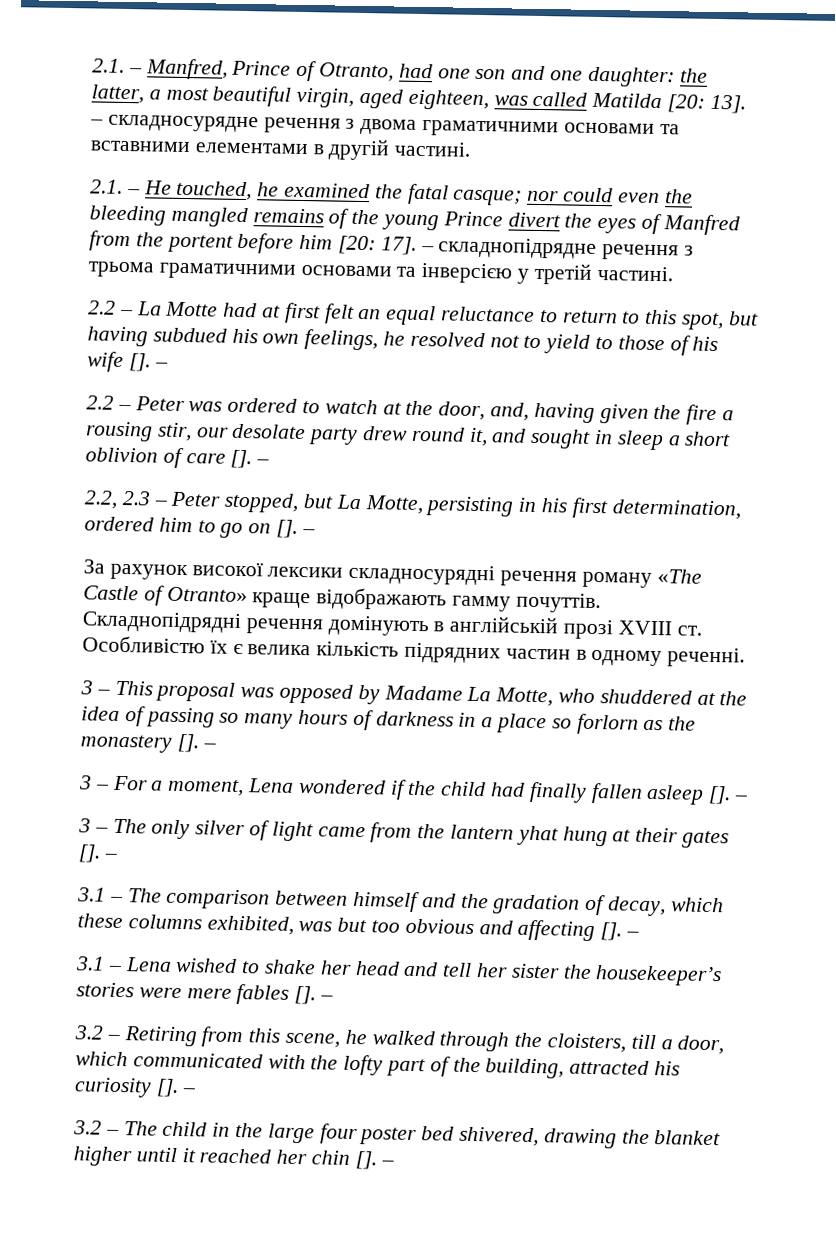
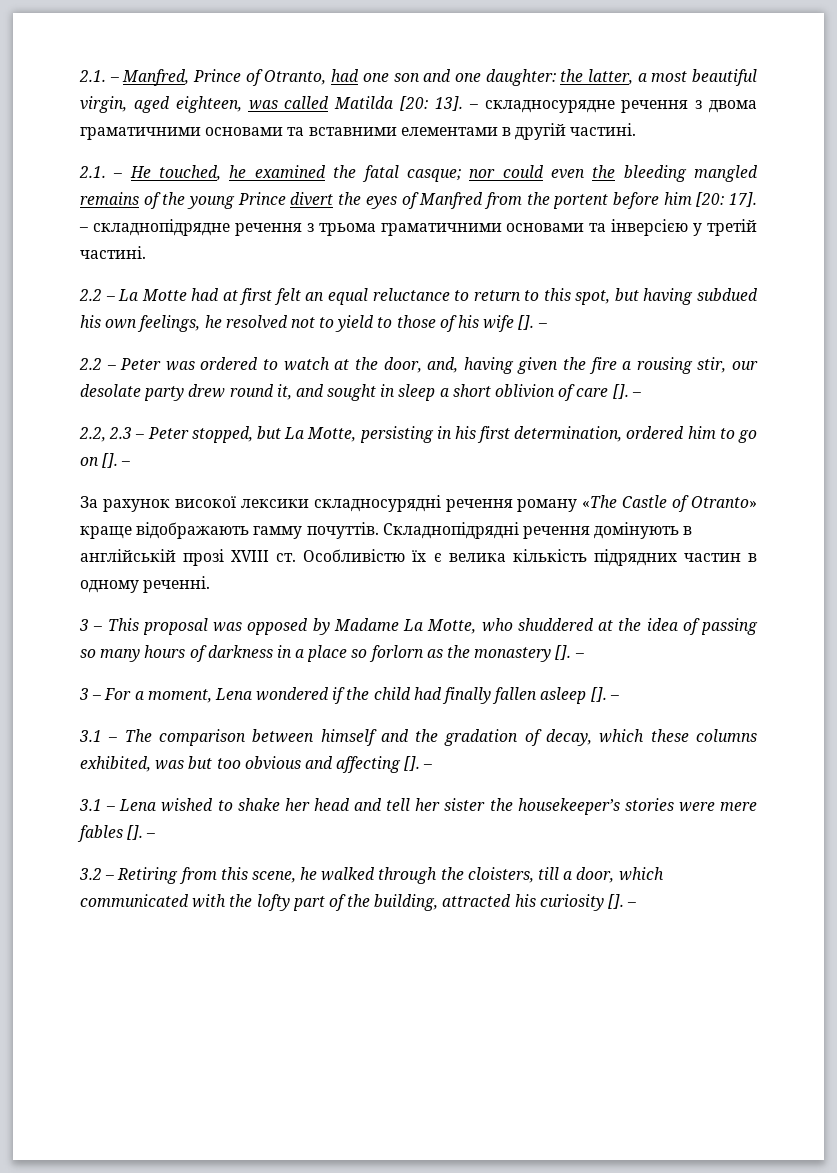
[78,818,730,849] [78,844,117,863] // 3 – The only silver of light came from the lantern yhat hung at their gates []. – -> (619, 697) none
[73,1120,722,1149] [73,1146,394,1170] // 3.2 – The child in the large four poster bed shivered, drawing the blanket higher until it reached her chin []. – -> (637, 904) none

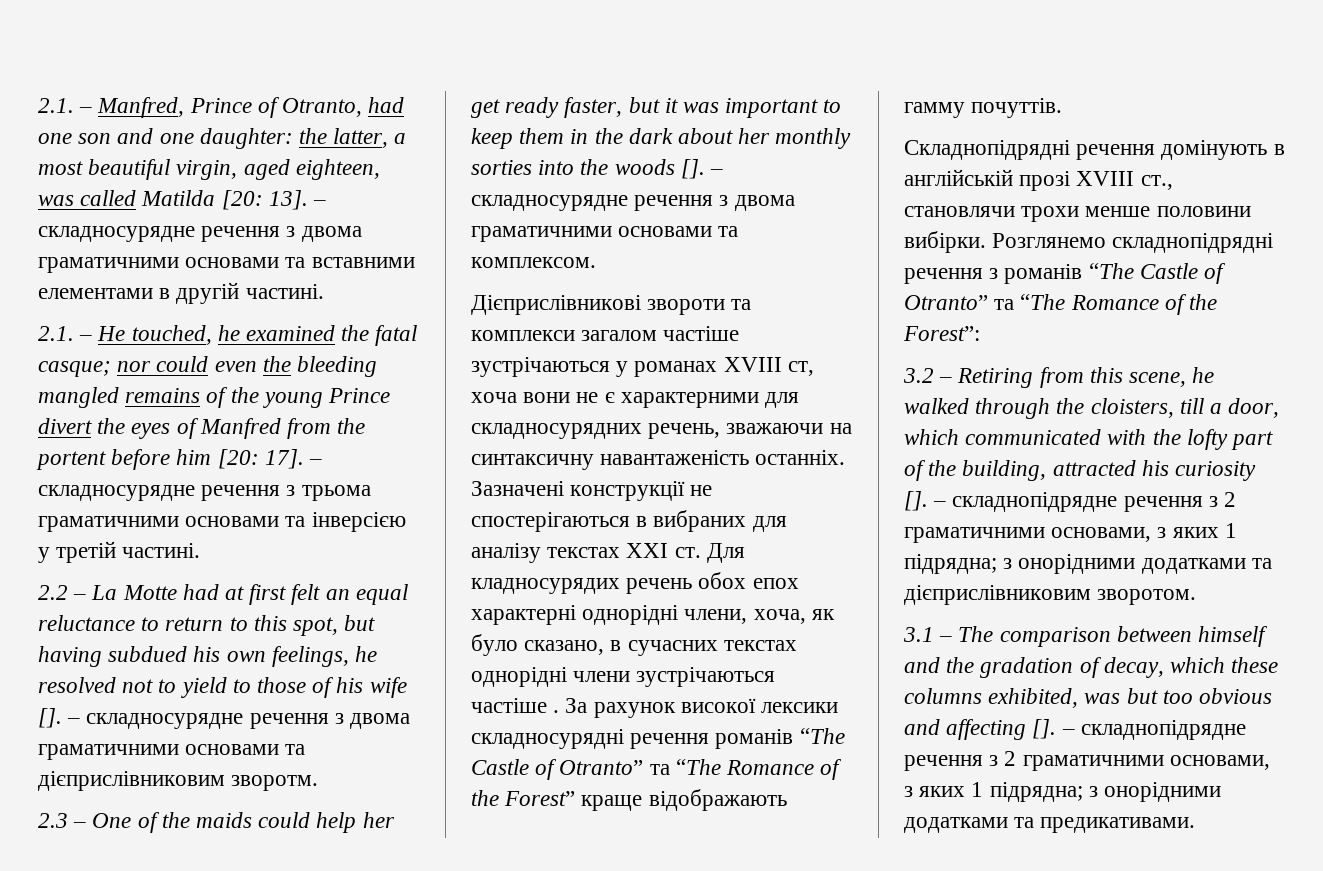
[92,219,230,236] складнопідрядне -> [38,485,195,501] складносурядне
[79,357,758,374] [80,384,641,401] [79,426,757,443] [80,453,131,468] // 2.2 – Peter was ordered to watch at the door, and, having given the fire a rousing stir, our desolate party drew round it, and sought in sleep a short oblivion of care []. – // 2.2, 2.3 – Peter stopped, but La Motte, persisting in his first determination, ordered him to go on []. – // -> [86,713,411,729] [38,744,306,760] [38,771,319,791] [38,812,395,833] [471,97,842,118] [471,128,852,149] [471,159,724,179] [471,195,795,211] [471,226,739,242] [471,257,596,268] [471,295,752,315] [471,326,740,341] [471,357,814,377] [471,392,800,408] [471,423,852,439] [471,450,846,470] [471,481,713,501] [471,510,787,532] [471,543,745,563] [471,572,799,594] [471,605,835,625] [471,634,797,656] [471,667,776,687] [471,698,560,713] складносурядне речення з двома граматичними основами та дієприслівниковим зворотм. // 2.3 – One of the maids could help her get ready faster, but it was important to keep them in the dark about her monthly sorties into the woods []. – складносурядне речення з двома граматичними основами та комплексом. // Дієприслівникові звороти та комплекси загалом частіше зустрічаються у романах XVIIІ ст, хоча вони не є характерними для складносурядних речень, зважаючи на синтаксичну навантаженість останніх. Зазначені конструкції не спостерігаються в вибраних для аналізу текстах ХХІ ст. Для кладносурядих речень обох епох характерні однорідні члени, хоча, як було сказано, в сучасних текстах однорідні члени зустрічаються частіше .
[517,495,757,512] роману «The Castle of Otranto» -> [715,728,845,749] [471,759,843,780] [471,790,576,806] романів “The Castle of Otranto” та “The Romance of the Forest”
(379, 530) none -> (1063, 108) //
[276,549,758,566] [80,576,211,593] [79,618,758,635] [80,645,584,662] [79,687,619,704] [79,729,757,746] [80,756,433,773] [79,798,757,815] [77,825,156,842] ст. Особливістю їх є велика кількість підрядних частин в одному реченні. // 3 – This proposal was opposed by Madame La Motte, who shuddered at the idea of passing so many hours of darkness in a place so forlorn as the monastery []. – // 3 – For a moment, Lena wondered if the child had finally fallen asleep []. – // 3.1 – The comparison between himself and the gradation of decay, which these columns exhibited, was but too obvious and affecting []. – // 3.1 – Lena wished to shake her head and tell her sister the housekeeper’s stories were mere fables []. – -> [1140,175,1173,190] [904,206,1251,222] [904,231,1274,253] [904,263,1227,284] [904,294,1218,315] [903,326,980,341] ст., становлячи трохи менше половини вибірки. Розглянемо складнопідрядні речення з романів “The Castle of Otranto” та “The Romance of the Forest”:
(637, 904) none -> [952,492,1237,512] [904,523,1237,543] [904,554,1272,574] [904,585,1197,605] [903,626,1269,647] [904,657,1279,678] [904,688,1273,708] [904,719,1246,740] [904,751,1270,771] [904,782,1222,802] [904,817,1196,833] складнопідрядне речення з 2 граматичними основами, з яких 1 підрядна; з онорідними додатками та дієприслівниковим зворотом. // 3.1 – The comparison between himself and the gradation of decay, which these columns exhibited, was but too obvious and affecting []. – складнопідрядне речення з 2 граматичними основами, з яких 1 підрядна; з онорідними додатками та предикативами.

